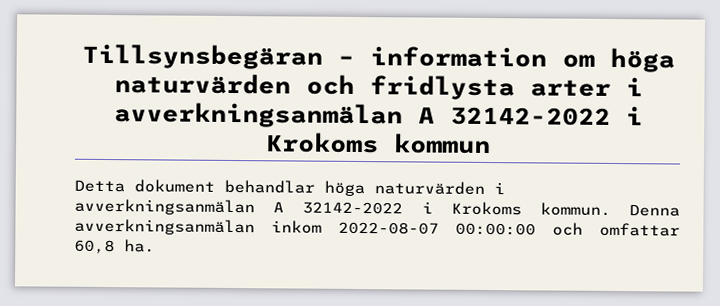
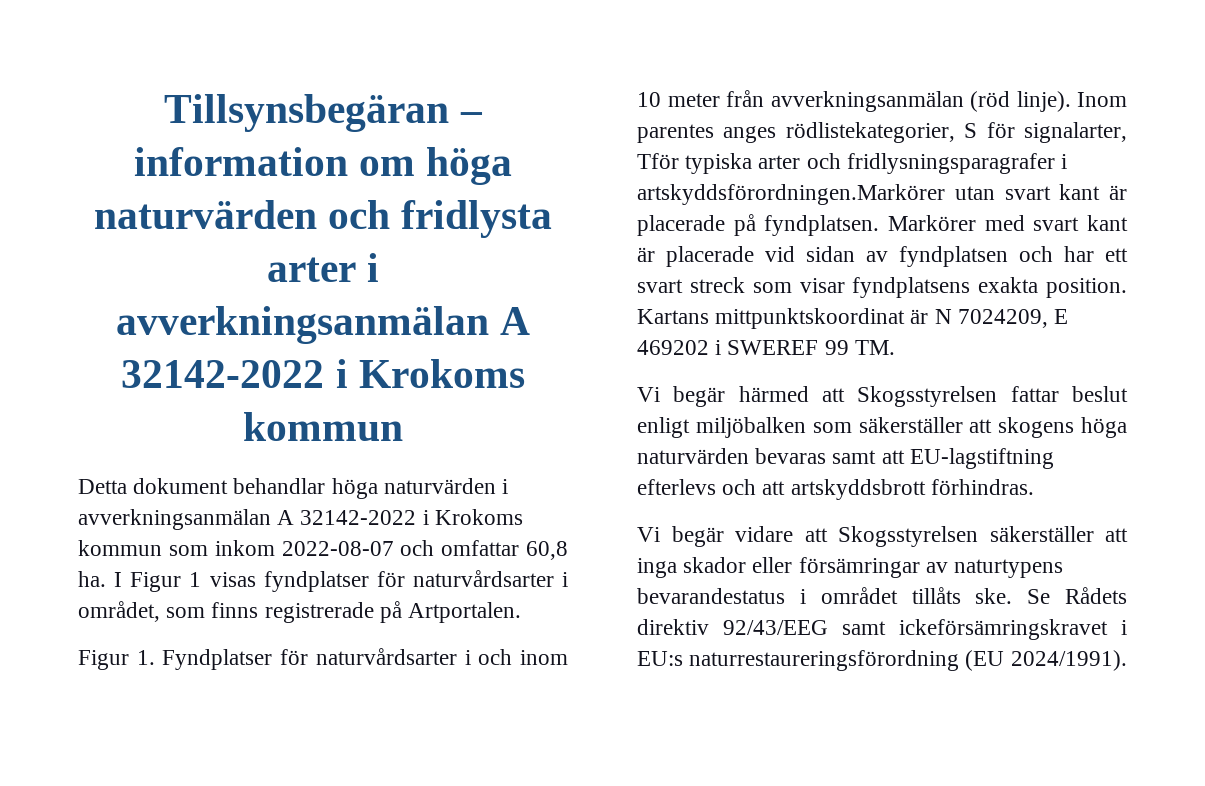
[539,202,680,217] [74,218,255,236] kommun. Denna avverkningsanmälan -> [78,540,208,556] kommun som
[455,222,536,236] 00:00:00 -> (394, 548) none
(155, 246) none -> [114,570,568,592] [78,601,522,623] [78,648,568,670] [637,90,1127,112] [637,122,1127,143] [637,153,1068,174] [637,184,1127,205] [637,214,1128,236] [637,246,1128,267] [637,277,1127,298] [637,308,1069,329] [637,340,895,355] [637,386,1128,407] [637,417,1127,438] [637,448,1054,469] [637,479,1034,500] [637,526,1128,547] [637,557,1064,578] [637,587,1127,604] [637,619,1127,640] [637,650,1127,671] I Figur 1 visas fyndplatser för naturvårdsarter i området, som finns registrerade på Artportalen. // Figur 1. Fyndplatser för naturvårdsarter i och inom 10 meter från avverkningsanmälan (röd linje). Inom parentes anges rödlistekategorier, S för signalarter, Tför typiska arter och fridlysningsparagrafer i artskyddsförordningen.Markörer utan svart kant är placerade på fyndplatsen. Markörer med svart kant är placerade vid sidan av fyndplatsen och har ett svart streck som visar fyndplatsens exakta position. Kartans mittpunktskoordinat är N 7024209, E 469202 i SWEREF 99 TM. // Vi begär härmed att Skogsstyrelsen fattar beslut enligt miljöbalken som säkerställer att skogens höga naturvärden bevaras samt att EU-lagstiftning efterlevs och att artskyddsbrott förhindras. // Vi begär vidare att Skogsstyrelsen säkerställer att inga skador eller försämringar av naturtypens bevarandestatus i området tillåts ske. Se Rådets direktiv 92/43/EEG samt ickeförsämringskravet i EU:s naturrestaureringsförordning (EU 2024/1991).

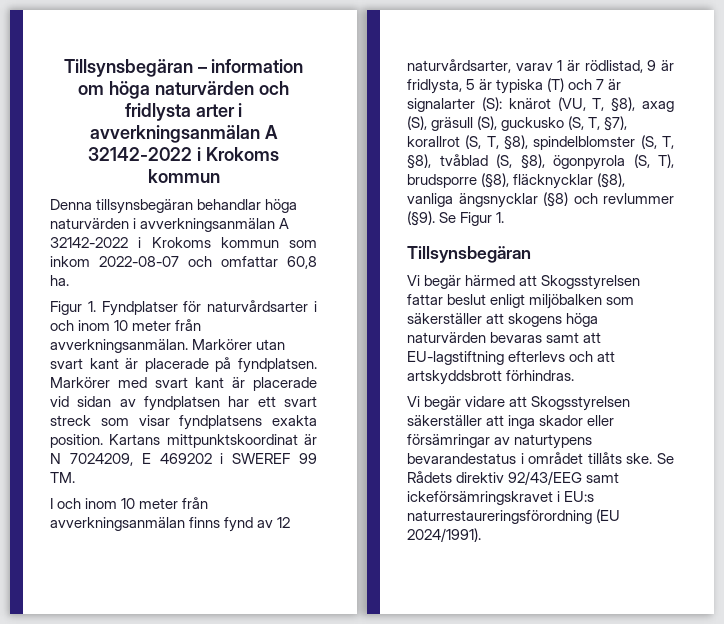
[78,478,229,494] Detta dokument -> [50,199,194,214] Denna tillsynsbegäran
[114,570,568,592] [78,601,522,623] I Figur 1 visas fyndplatser för naturvårdsarter i området, som finns registrerade på Artportalen. -> (69, 280) none
[770,91,1127,112] [637,122,1127,143] [637,153,1068,174] [637,184,945,205] avverkningsanmälan (röd linje). Inom parentes anges rödlistekategorier, S för signalarter, Tför typiska arter och fridlysningsparagrafer i artskyddsförordningen.Markörer -> [50,339,253,353] avverkningsanmälan. Markörer
[1019,246,1053,262] och -> (220, 403) none
(895, 347) none -> [50,497,209,509] [50,517,291,532] [407,59,674,73] [407,78,622,94] [407,97,674,112] [407,116,628,131] [407,135,674,150] [407,154,674,170] [407,173,626,189] [407,192,674,208] [407,211,505,226] [407,246,531,263] // I och inom 10 meter från avverkningsanmälan finns fynd av 12 naturvårdsarter, varav 1 är rödlistad, 9 är fridlysta, 5 är typiska (T) och 7 är signalarter (S): knärot (VU, T, §8), axag (S), gräsull (S), guckusko (S, T, §7), korallrot (S, T, §8), spindelblomster (S, T, §8), tvåblad (S, §8), ögonpyrola (S, T), brudsporre (§8), fläcknycklar (§8), vanliga ängsnycklar (§8) och revlummer (§9). Se Figur 1. // Tillsynsbegäran

